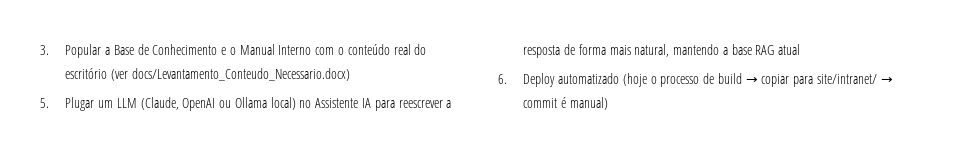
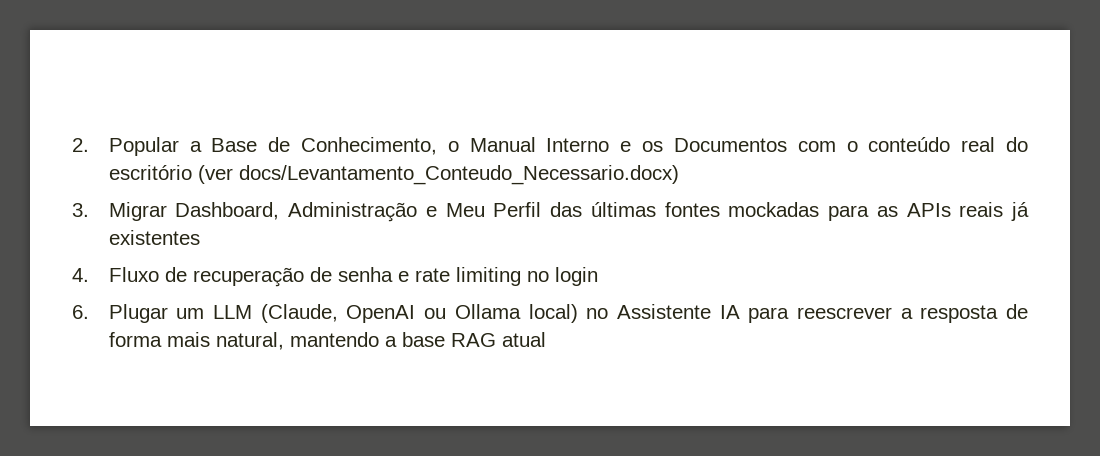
[40,45,49,55] 3. -> [72,138,89,152] 2.
[152,44,227,55] Conhecimento e -> [300,137,437,155] Conhecimento,
(312, 50) none -> [620,138,787,152] e os Documentos
[40,98,49,108] 5. -> [72,202,1030,222] [108,230,200,245] [72,267,598,287] [72,305,89,319] 3. Migrar Dashboard, Administração e Meu Perfil das últimas fontes mockadas para as APIs reais já existentes // 4. Fluxo de recuperação de senha e rate limiting no login // 6.
[498,73,893,87] [523,97,608,110] // 6. Deploy automatizado (hoje o processo de build → copiar para site/intranet/ → commit é manual) -> (546, 339) none

